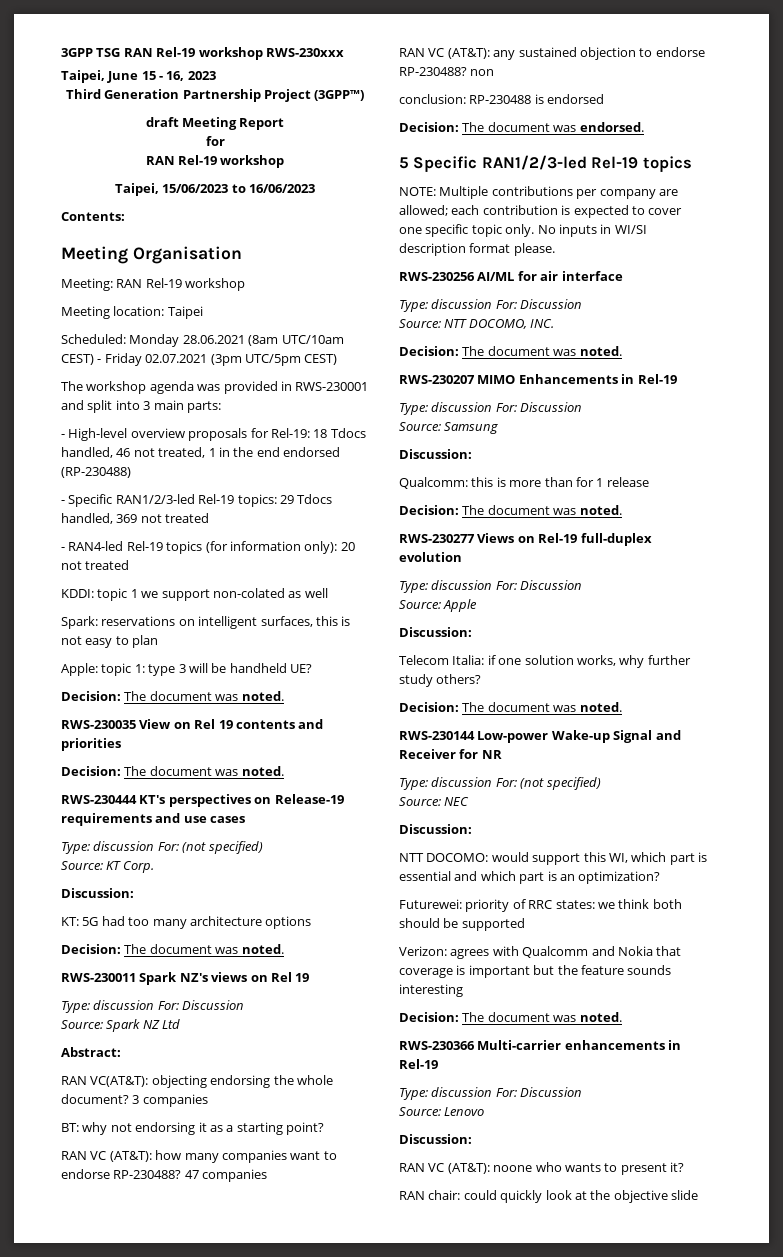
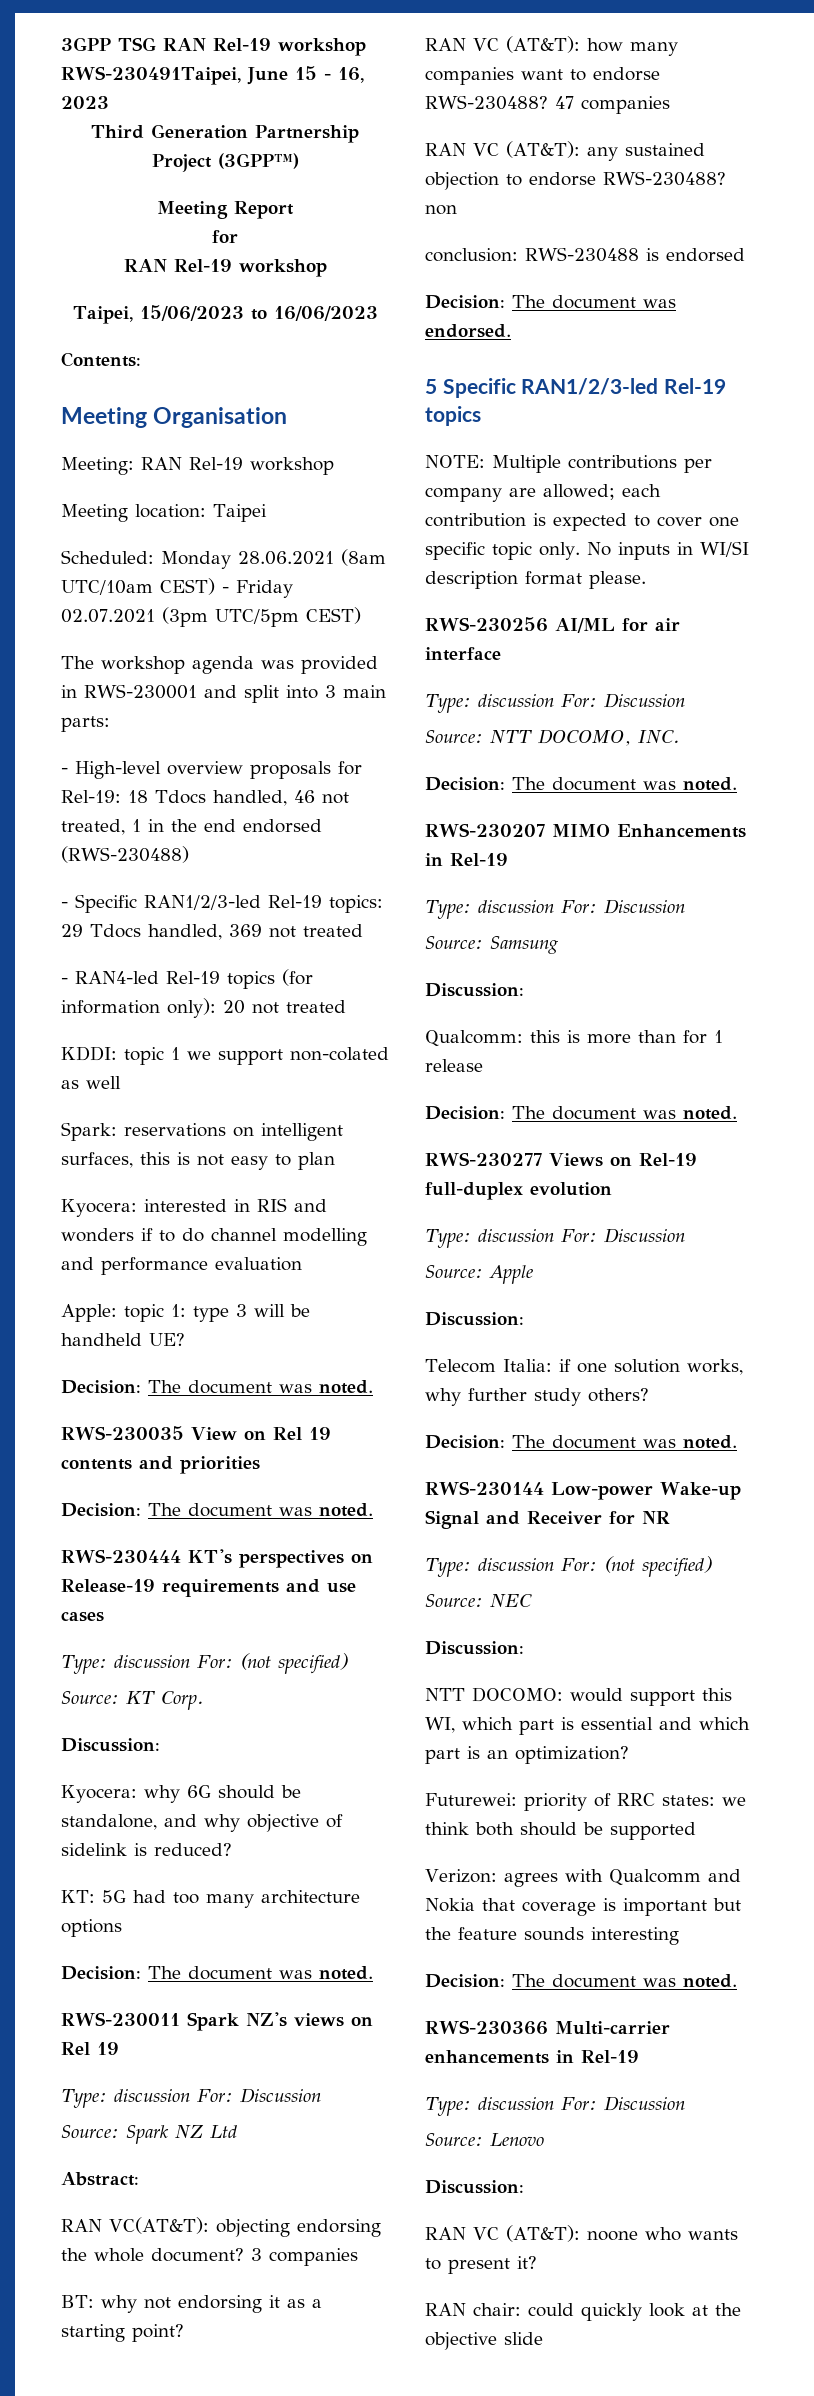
[265,48,344,57] [61,70,105,83] RWS-230xxx // Taipei, -> [61,66,241,85] RWS-230491Taipei,
[145,117,179,127] draft -> (299, 161) none
[61,467,131,478] (RP-230488) -> [61,846,189,863] (RWS-230488)
(159, 641) none -> [61,1198,327,1217] [61,1228,367,1246] [61,1257,302,1275] // Kyocera: interested in RIS and wonders if to do channel modelling and performance evaluation
(134, 893) none -> [61,1785,301,1803] [61,1814,343,1832] [61,1843,232,1856] // Kyocera: why 6G should be standalone, and why objective of sidelink is reduced?
[113,1170,182,1179] RP-230488? -> [425,95,548,110] RWS-230488?
[399,67,467,76] RP-230488? -> [603,171,726,186] RWS-230488?
[469,95,532,104] RP-230488 -> [525,247,639,262] RWS-230488

